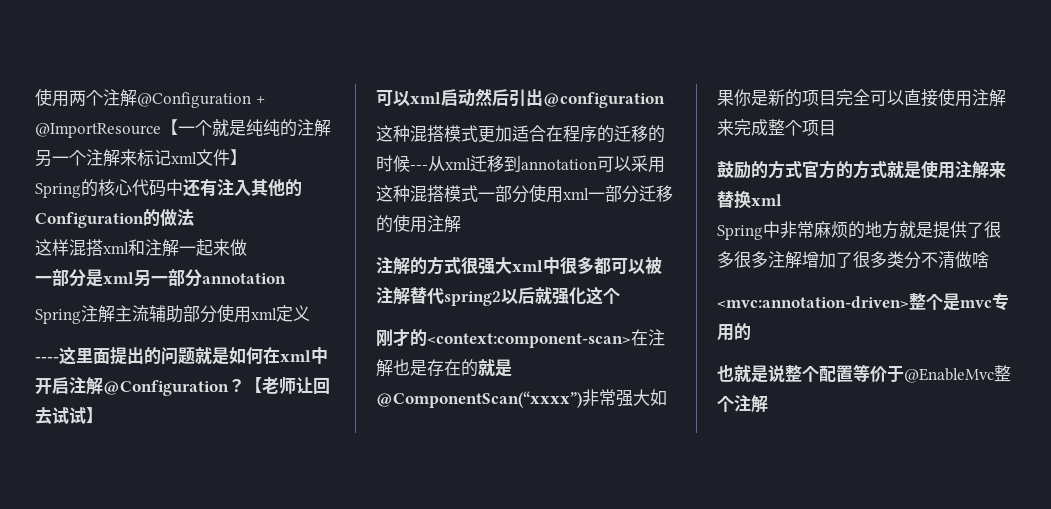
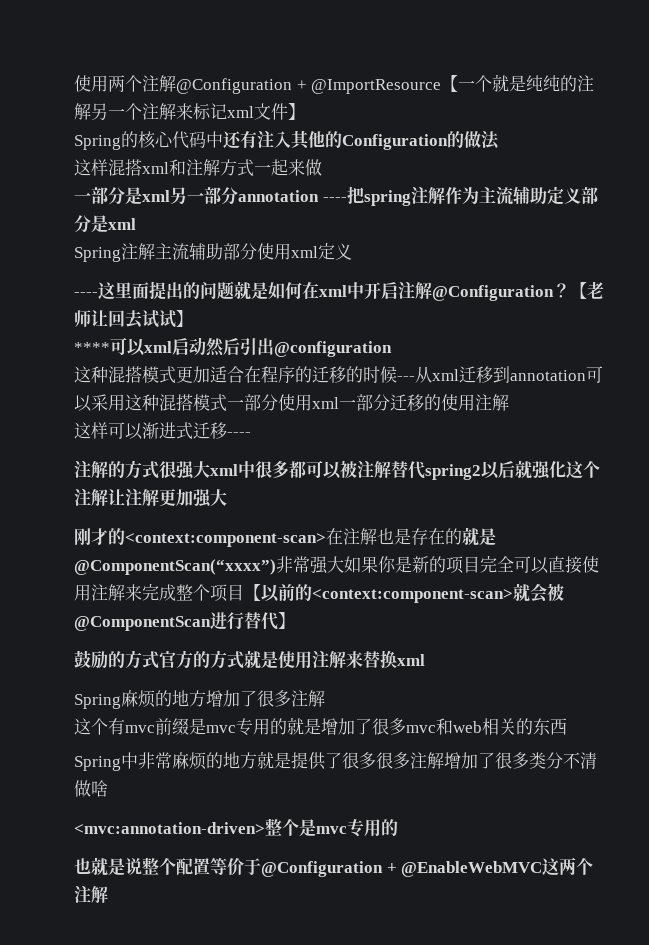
(179, 248) none -> [220,159,254,177] 方式
(286, 278) none -> [322,186,598,206] [74,215,136,233] ----把spring注解作为主流辅助定义部分是xml
(103, 415) none -> [74,342,110,353] ****
(461, 224) none -> [74,422,251,440] // 这样可以渐进式迁移----
(620, 296) none -> [74,488,227,508] 注解让注解更加强大
(836, 128) none -> [244,583,564,603] [74,612,295,631] 【以前的<context:component-scan>就会被@ComponentScan进行替代】
(782, 200) none -> [74,690,325,709] [74,717,567,736] // Spring麻烦的地方增加了很多注解 // 这个有mvc前缀是mvc专用的就是增加了很多mvc和web相关的东西
[904,365,1011,383] @EnableMvc整 -> [261,857,577,877] @Configuration + @EnableWebMVC这两

